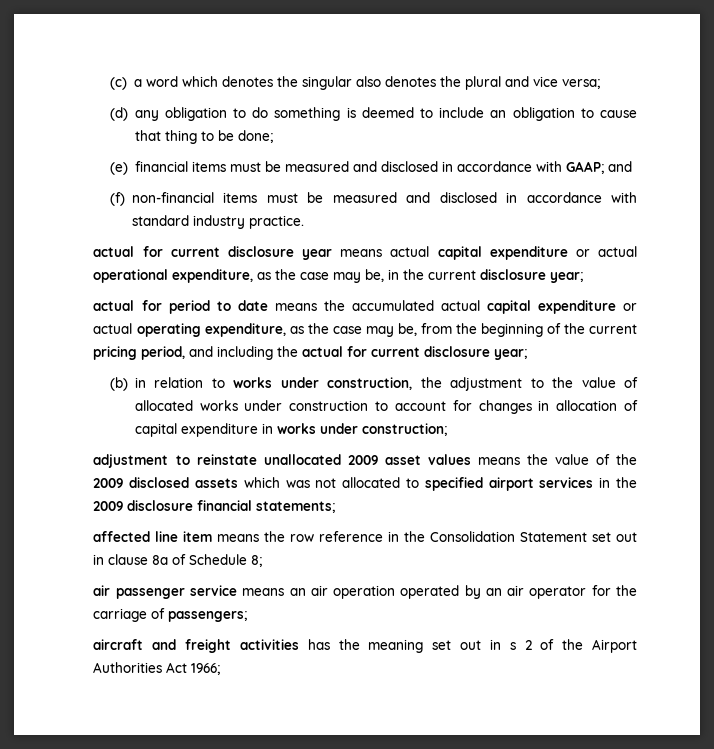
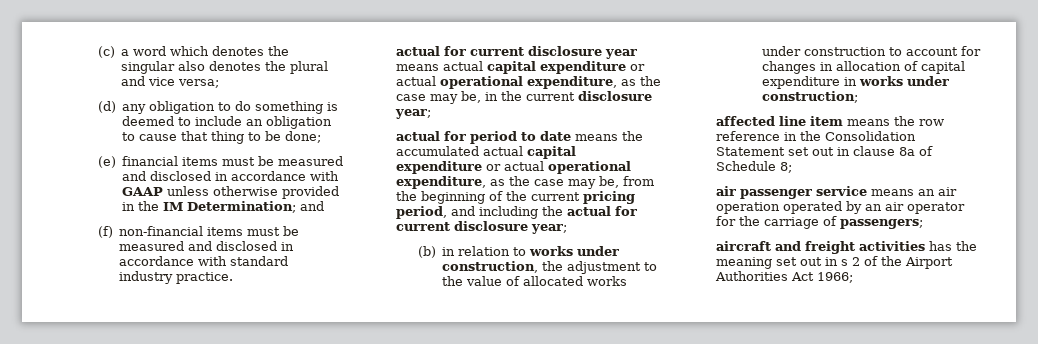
[565,161,604,174] GAAP; -> [121,186,339,199] [121,201,296,213] GAAP unless otherwise provided in the IM Determination;
[136,323,201,337] operating -> [547,161,631,174] operational
[93,454,637,468] [93,477,637,491] [93,500,336,513] // adjustment to reinstate unallocated 2009 asset values means the value of the 2009 disclosed assets which was not allocated to specified airport services in the 2009 disclosure financial statements; -> (858, 97) none

